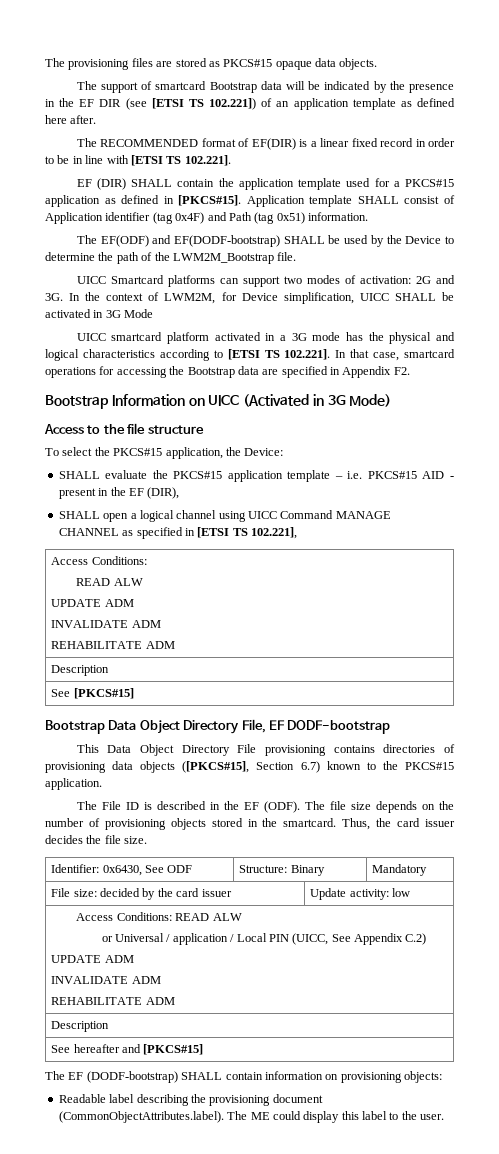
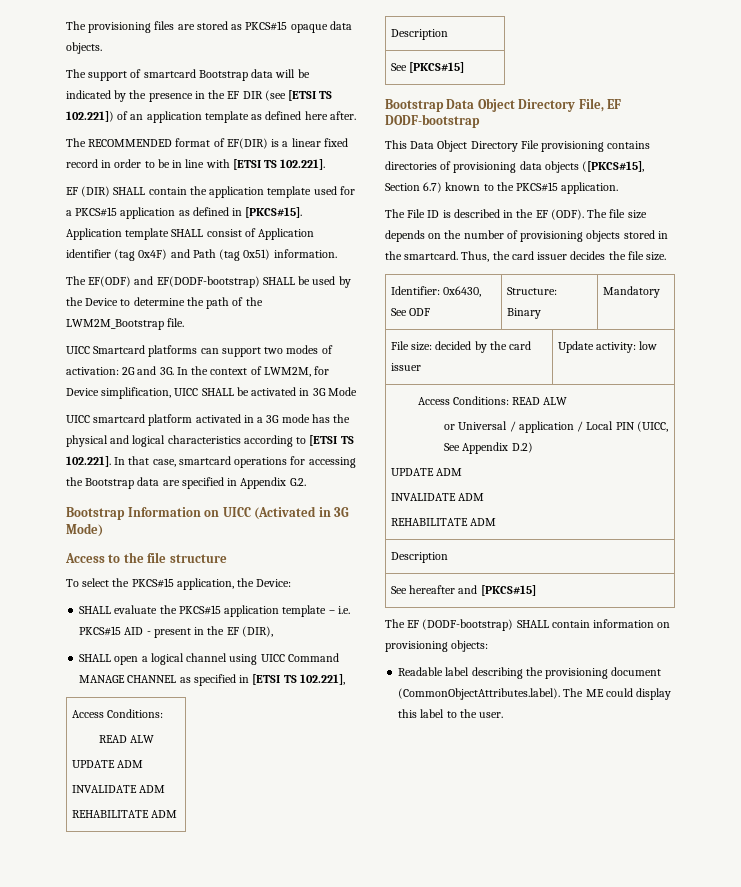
[393,367,410,375] F2. -> [289,478,306,486] G.2.
[405,933,427,945] C.2) -> [511,442,533,453] D.2)

